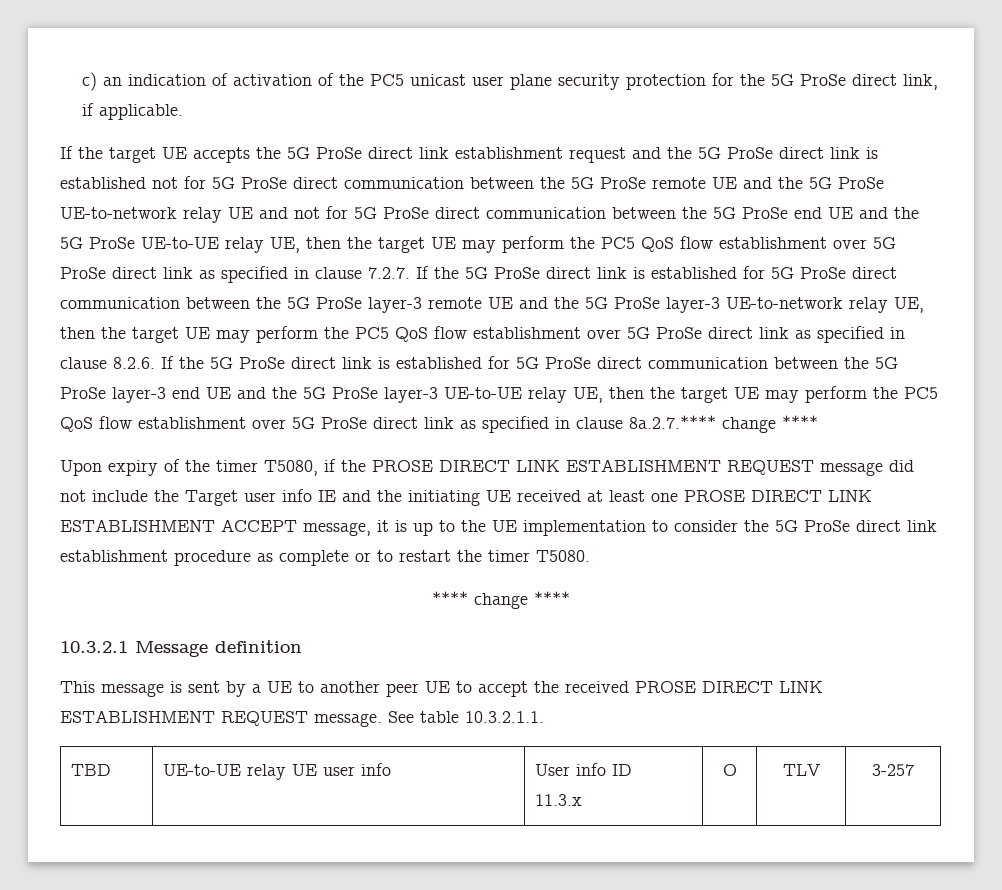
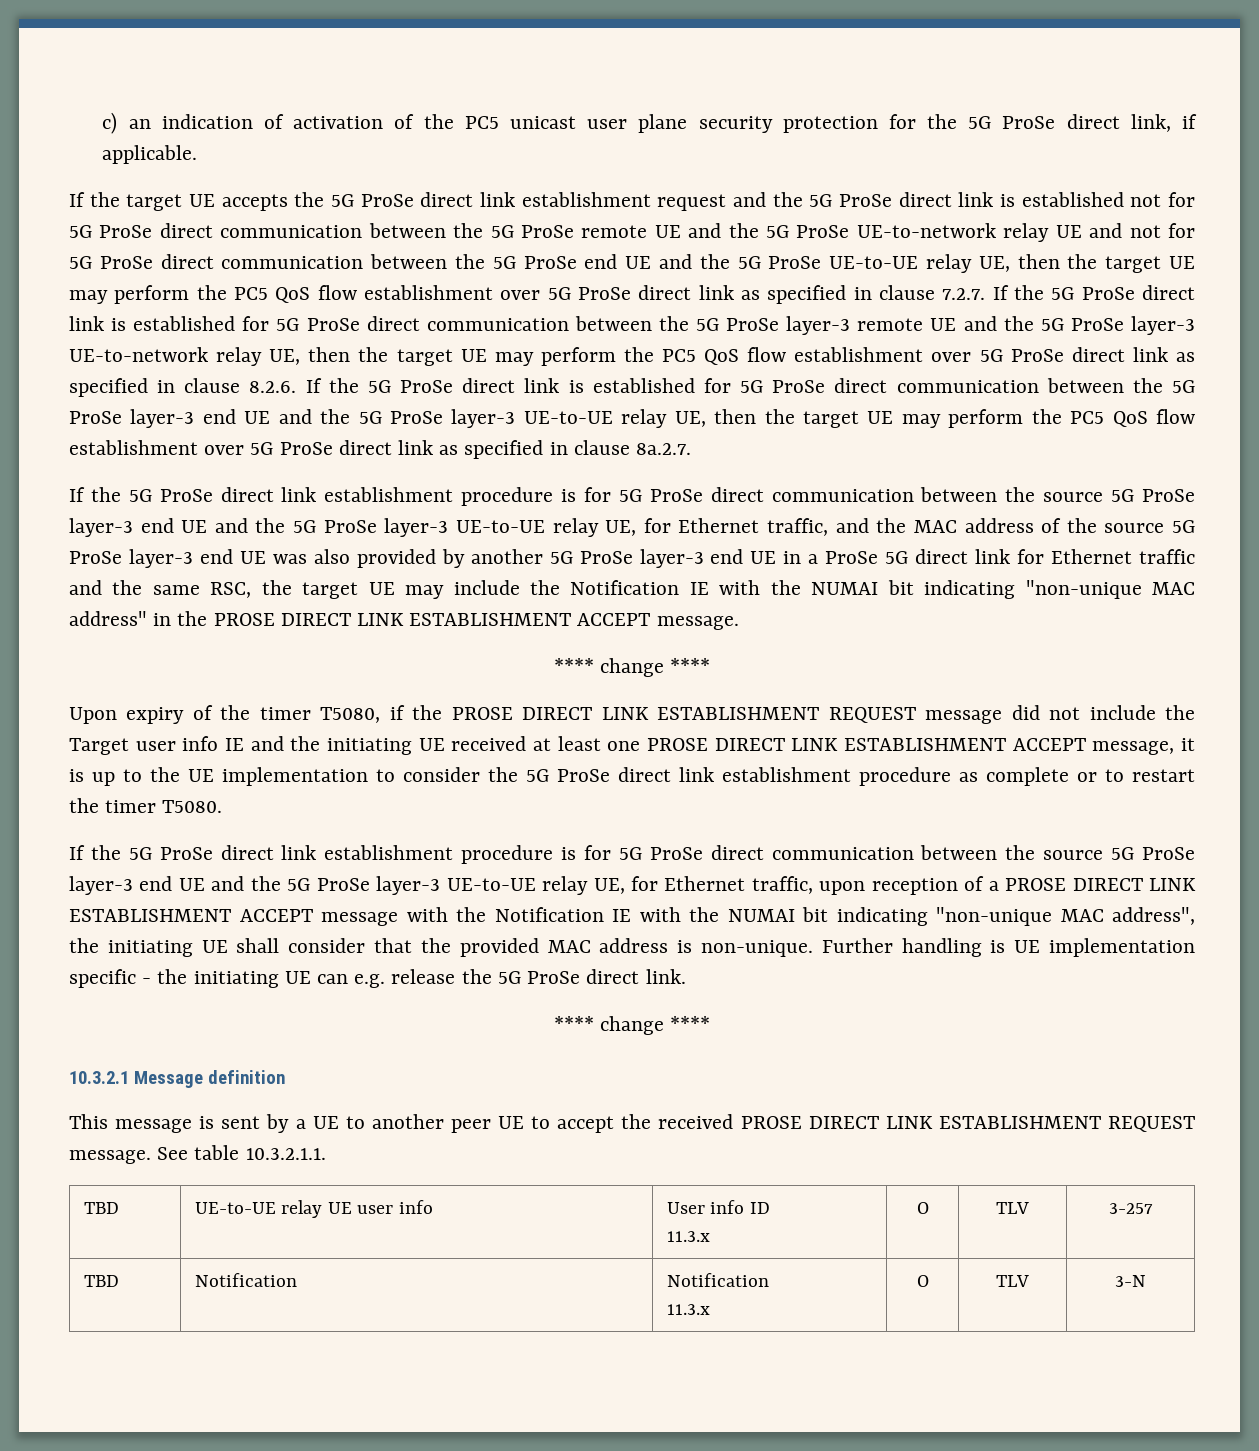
[629,415,716,429] 8a.2.7.**** -> [636,443,692,455] [69,487,1196,506] [69,518,1195,537] [69,549,1196,568] [69,580,1195,599] [69,611,739,630] [553,658,594,673] 8a.2.7. // If the 5G ProSe direct link establishment procedure is for 5G ProSe direct communication between the source 5G ProSe layer-3 end UE and the 5G ProSe layer-3 UE-to-UE relay UE, for Ethernet traffic, and the MAC address of the source 5G ProSe layer-3 end UE was also provided by another 5G ProSe layer-3 end UE in a ProSe 5G direct link for Ethernet traffic and the same RSC, the target UE may include the Notification IE with the NUMAI bit indicating "non-unique MAC address" in the PROSE DIRECT LINK ESTABLISHMENT ACCEPT message. // ****
(590, 556) none -> [69,845,1196,864] [69,876,1197,895] [69,907,1195,926] [69,938,1195,957] [69,969,686,988] // If the 5G ProSe direct link establishment procedure is for 5G ProSe direct communication between the source 5G ProSe layer-3 end UE and the 5G ProSe layer-3 UE-to-UE relay UE, for Ethernet traffic, upon reception of a PROSE DIRECT LINK ESTABLISHMENT ACCEPT message with the Notification IE with the NUMAI bit indicating "non-unique MAC address", the initiating UE shall consider that the provided MAC address is non-unique. Further handling is UE implementation specific - the initiating UE can e.g. release the 5G ProSe direct link.
(914, 770) none -> [83,1275,119,1287] [194,1273,297,1287] [666,1273,769,1287] [666,1304,710,1315] [916,1275,929,1287] [996,1275,1029,1287] [1115,1275,1146,1287] // TBD | Notification | Notification // 11.3.x | O | TLV | 3-N

